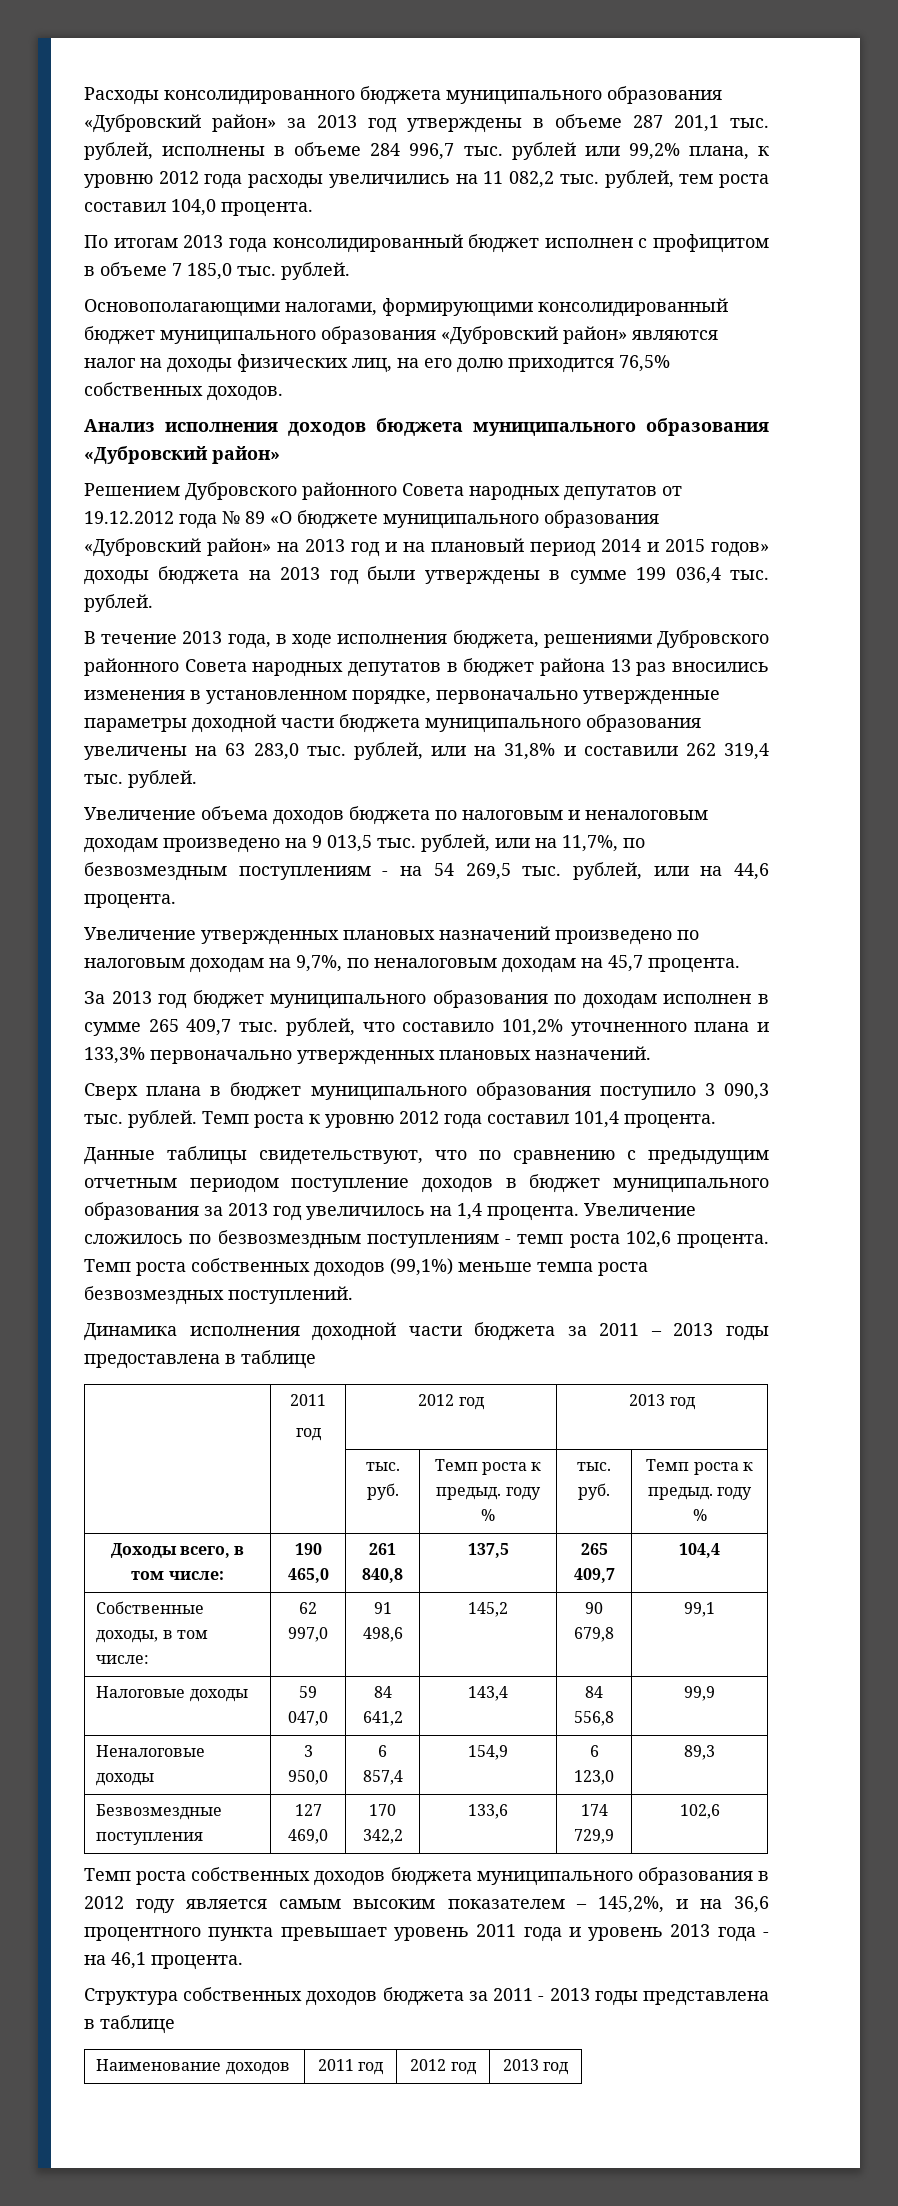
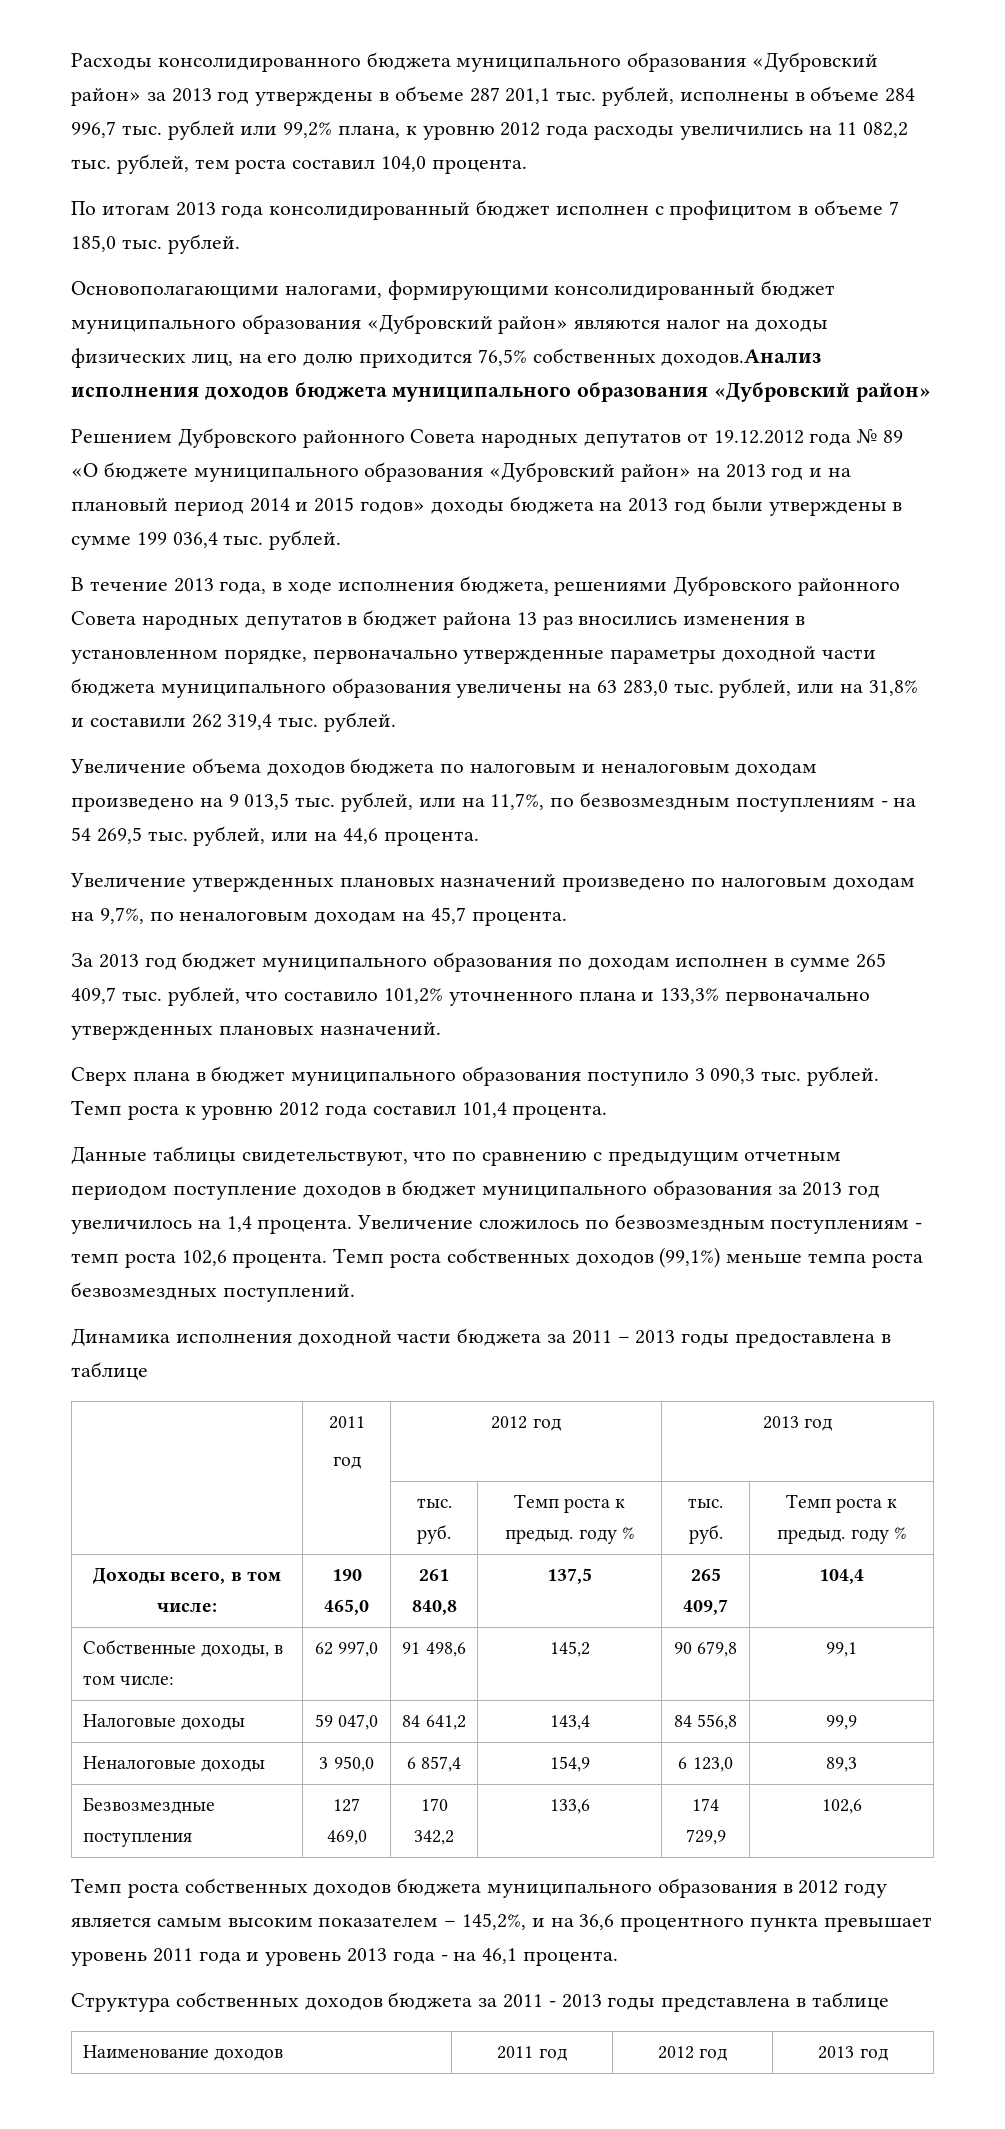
[207,386,283,401] [84,419,155,432] доходов. // Анализ -> [661,349,822,366] доходов.Анализ

